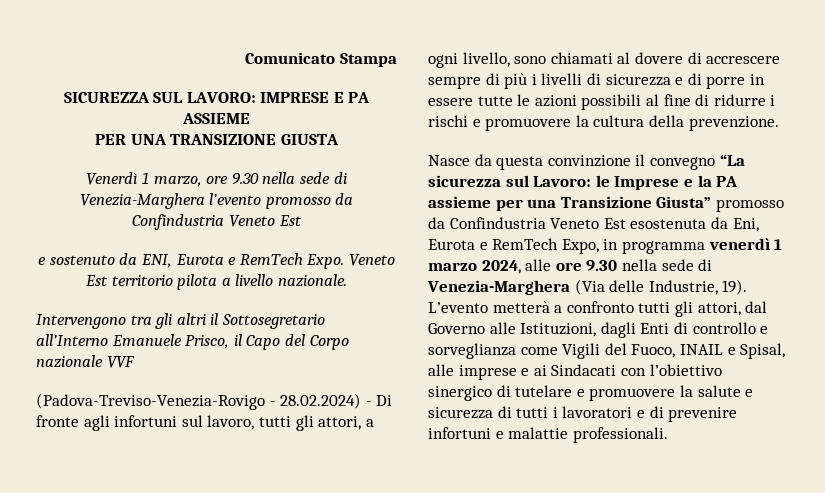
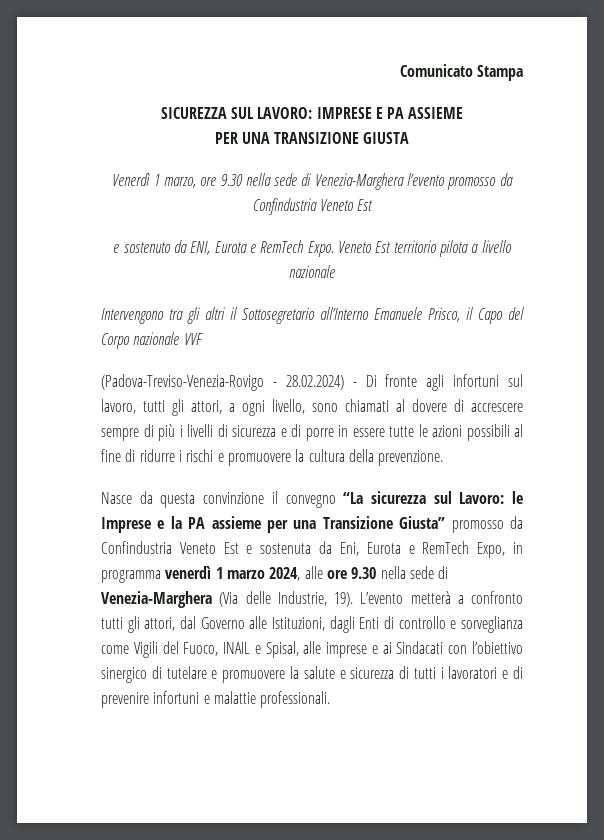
[277,274,347,287] nazionale. -> [289,265,335,278] nazionale
[630,219,707,229] esostenuta -> [246,543,312,554] e sostenuta

